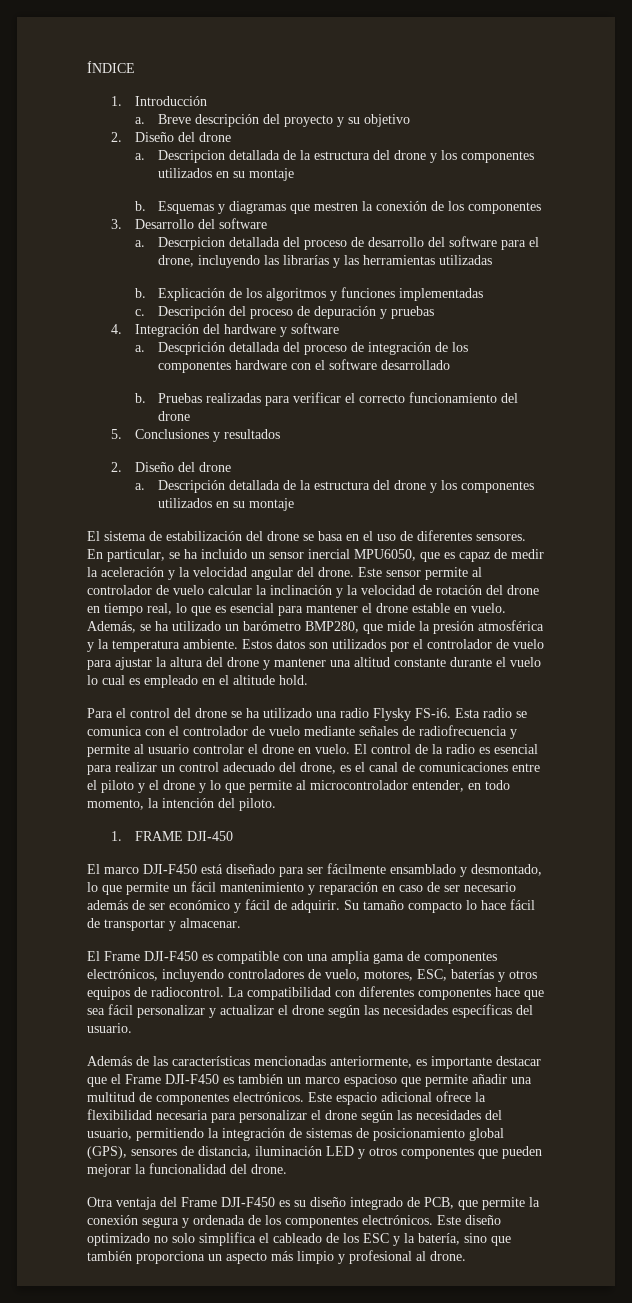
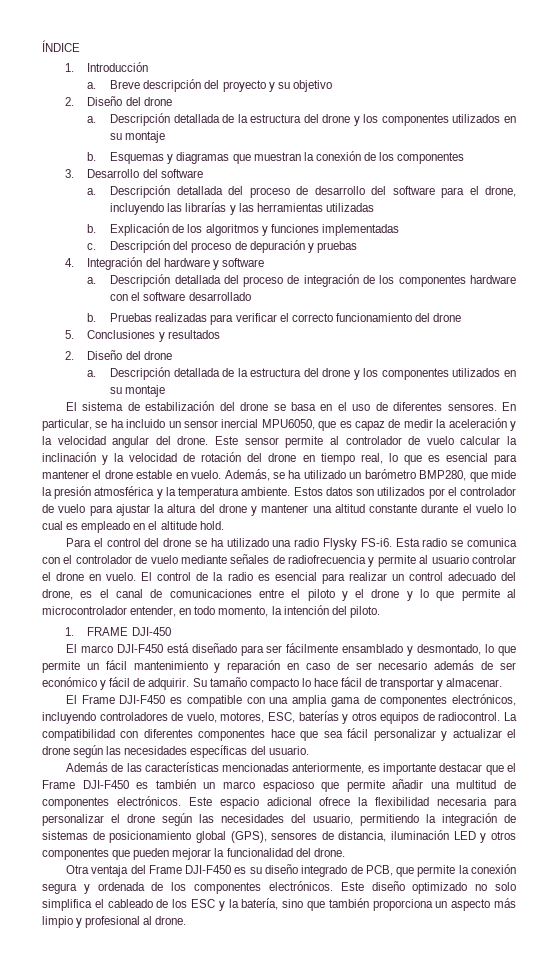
[158,150,226,163] Descripcion -> [110,113,171,126] Descripción
[314,202,359,211] mestren -> [253,152,301,161] muestran
[158,237,226,250] Descrpicion -> [110,185,171,198] Descripción
[158,342,226,355] Descprición -> [110,274,171,287] Descripción

